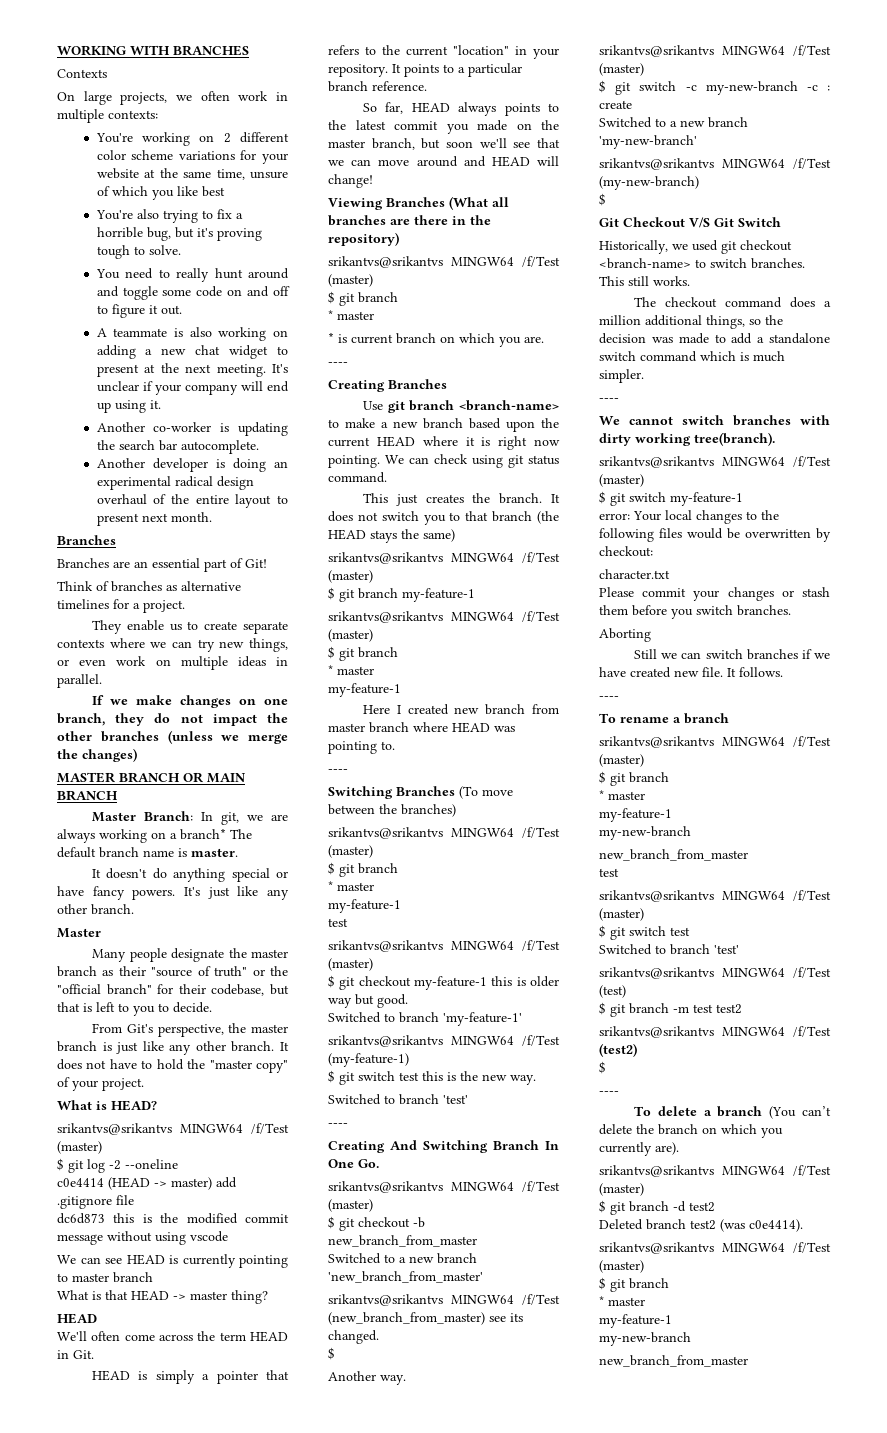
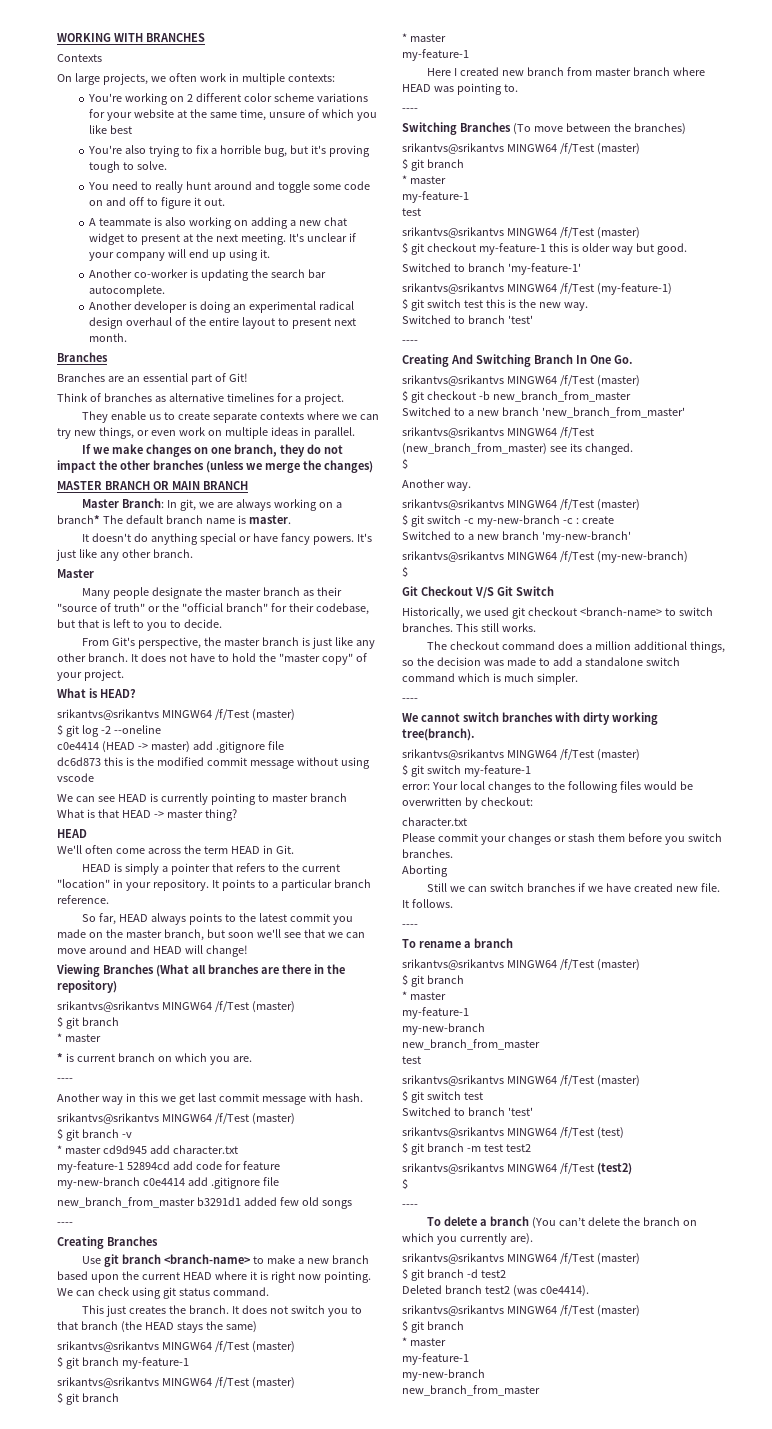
(348, 364) none -> [57,1093,363,1105] [57,1113,295,1125] [57,1128,132,1141] [57,1145,238,1154] [57,1161,280,1173] [57,1177,279,1189] [57,1197,352,1209] [57,1222,73,1226] // Another way in this we get last commit message with hash. // srikantvs@srikantvs MINGW64 /f/Test (master) // $ git branch -v // * master cd9d945 add character.txt // my-feature-1 52894cd add code for feature // my-new-branch c0e4414 add .gitignore file // new_branch_from_master b3291d1 added few old songs // ----

